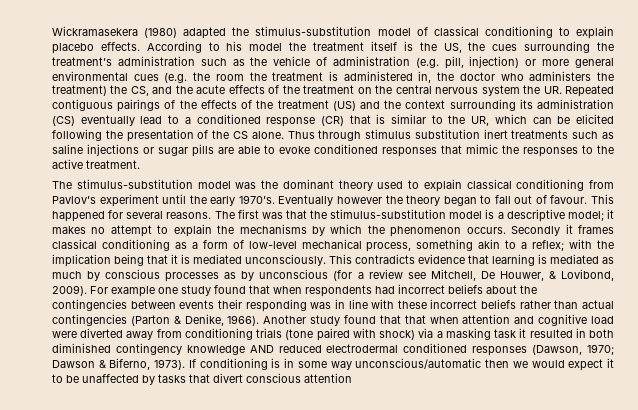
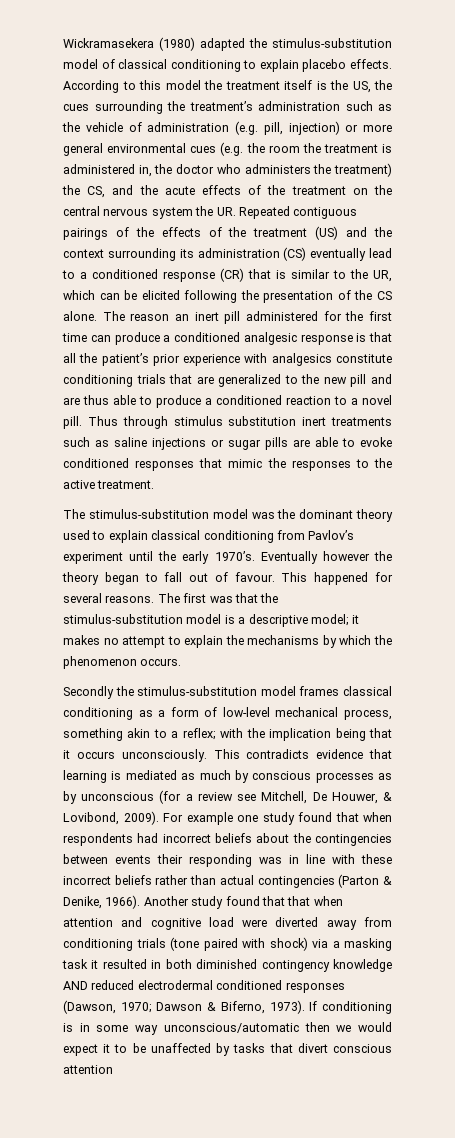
[226,41,243,51] his -> [139,80,161,90] this
(284, 135) none -> [102,311,392,324] [62,332,392,345] [63,353,392,366] [63,374,392,387] [63,395,392,408] [63,416,82,429] The reason an inert pill administered for the first time can produce a conditioned analgesic response is that all the patient’s prior experience with analgesics constitute conditioning trials that are generalized to the new pill and are thus able to produce a conditioned reaction to a novel pill.
[511,224,573,236] Secondly it -> [63,686,296,699] // Secondly the stimulus-substitution model
[181,254,242,264] is mediated -> [76,751,115,759] occurs

